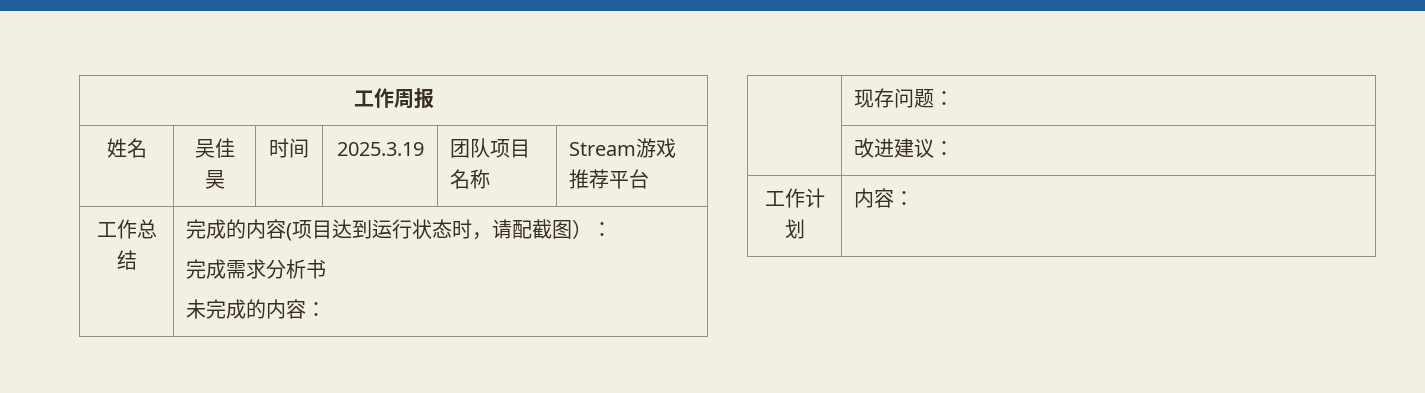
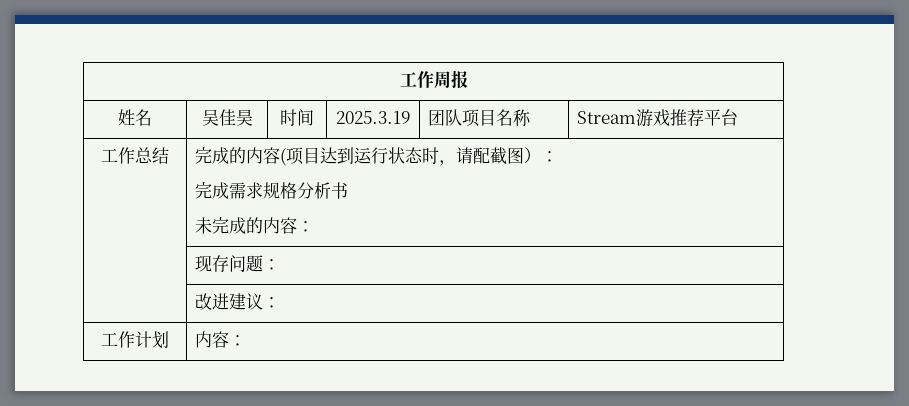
(267, 269) none -> [262,182,297,199] 规格

